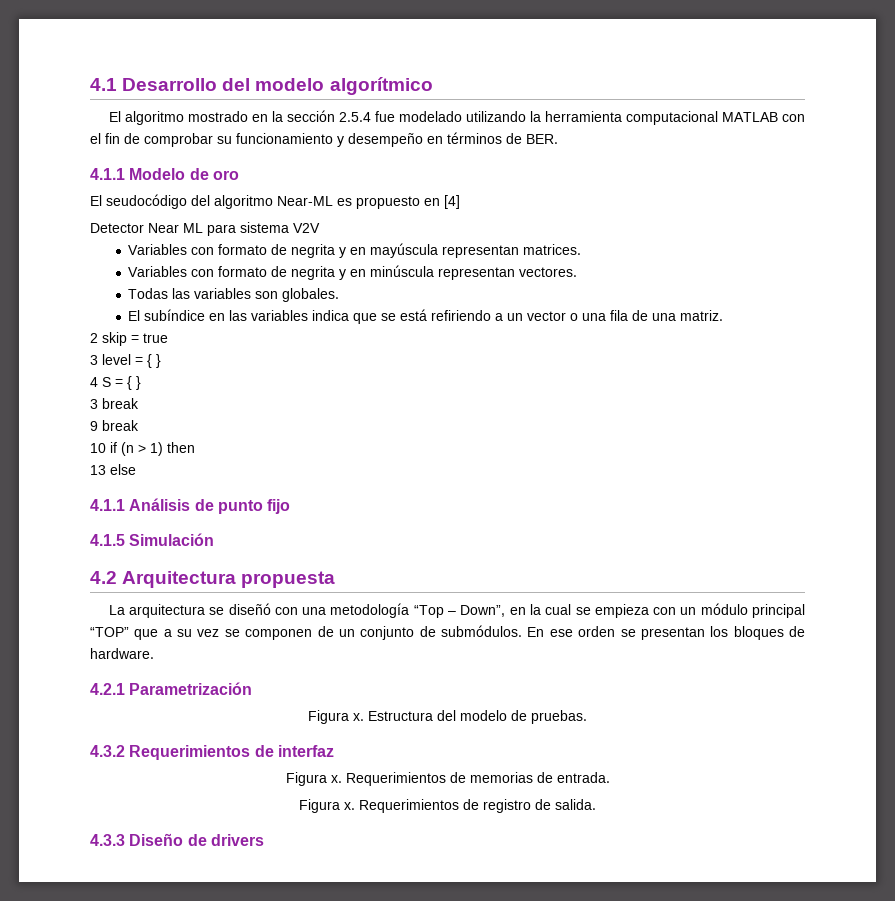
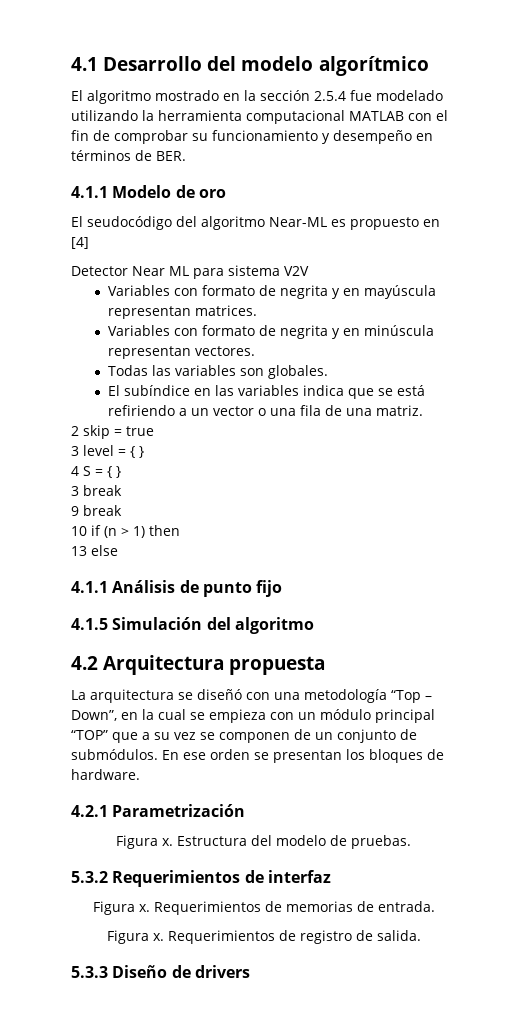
(215, 539) none -> [206,617,314,634] del algoritmo
[90,745,125,757] 4.3.2 -> [71,871,108,883] 5.3.2
[90,834,125,846] 4.3.3 -> [71,966,108,978] 5.3.3

